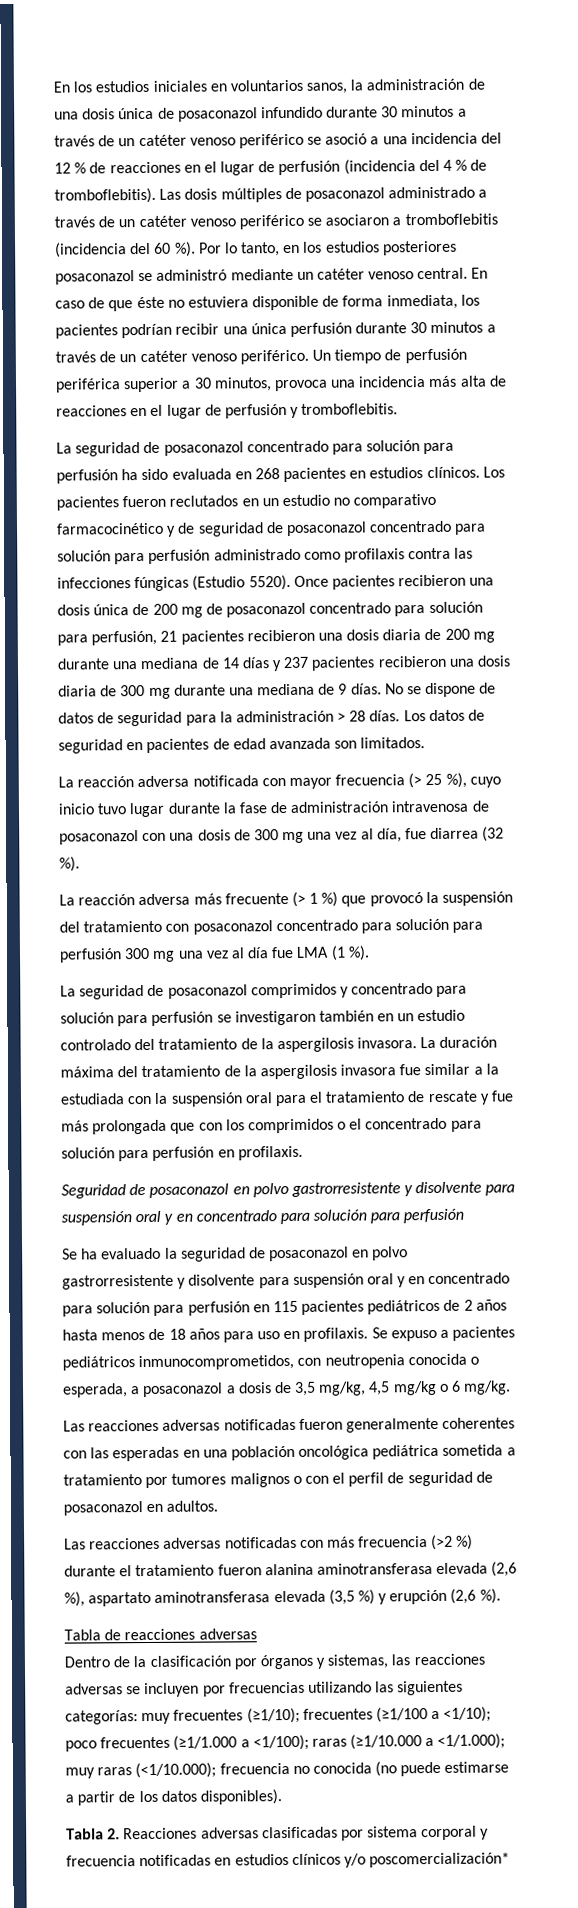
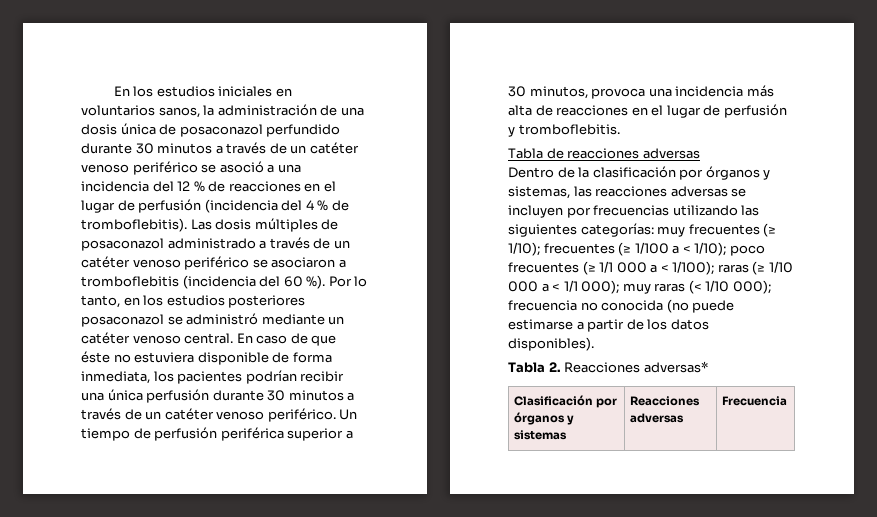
[260,106,323,119] infundido -> [266,124,341,137] perfundido
[56,440,455,457] [56,466,505,484] [56,493,437,511] [56,520,487,537] [57,547,474,565] [57,574,495,592] [57,601,483,618] [57,628,495,646] [57,655,511,672] [58,682,497,699] [58,709,486,727] [58,737,426,754] [58,772,501,789] [58,800,490,818] [59,826,505,845] [59,856,80,872] [59,891,514,907] [59,918,484,935] [59,945,370,963] [60,982,468,1000] [60,1009,466,1027] [60,1036,498,1053] [60,1063,499,1080] [60,1090,515,1107] [61,1117,482,1135] [61,1145,303,1162] [61,1181,516,1199] [61,1208,465,1226] [62,1246,409,1262] [62,1272,511,1290] [62,1299,507,1317] [62,1326,516,1343] [62,1353,479,1371] [62,1380,512,1398] [63,1417,516,1433] [63,1444,516,1462] [63,1471,493,1489] [63,1500,219,1516] [64,1534,474,1551] [64,1561,518,1577] [64,1588,501,1607] // La seguridad de posaconazol concentrado para solución para perfusión ha sido evaluada en 268 pacientes en estudios clínicos. Los pacientes fueron reclutados en un estudio no comparativo farmacocinético y de seguridad de posaconazol concentrado para solución para perfusión administrado como profilaxis contra las infecciones fúngicas (Estudio 5520). Once pacientes recibieron una dosis única de 200 mg de posaconazol concentrado para solución para perfusión, 21 pacientes recibieron una dosis diaria de 200 mg durante una mediana de 14 días y 237 pacientes recibieron una dosis diaria de 300 mg durante una mediana de 9 días. No se dispone de datos de seguridad para la administración ˃ 28 días. Los datos de seguridad en pacientes de edad avanzada son limitados. // La reacción adversa notificada con mayor frecuencia (˃ 25 %), cuyo inicio tuvo lugar durante la fase de administración intravenosa de posaconazol con una dosis de 300 mg una vez al día, fue diarrea (32 %). // La reacción adversa más frecuente (˃ 1 %) que provocó la suspensión del tratamiento con posaconazol concentrado para solución para perfusión 300 mg una vez al día fue LMA (1 %). // La seguridad de posaconazol comprimidos y concentrado para solución para perfusión se investigaron también en un estudio controlado del tratamiento de la aspergilosis invasora. La duración máxima del tratamiento de la aspergilosis invasora fue similar a la estudiada con la suspensión oral para el tratamiento de rescate y fue más prolongada que con los comprimidos o el concentrado para solución para perfusión en profilaxis. // Seguridad de posaconazol en polvo gastrorresistente y disolvente para suspensión oral y en concentrado para solución para perfusión // Se ha evaluado la seguridad de posaconazol en polvo gastrorresistente y disolvente para suspensión oral y en concentrado para solución para perfusión en 115 pacientes pediátricos de 2 años hasta menos de 18 años para uso en profilaxis. Se expuso a pacientes pediátricos inmunocomprometidos, con neutropenia conocida o esperada, a posaconazol a dosis de 3,5 mg/kg, 4,5 mg/kg o 6 mg/kg. // Las reacciones adversas notificadas fueron generalmente coherentes con las esperadas en una población oncológica pediátrica sometida a tratamiento por tumores malignos o con el perfil de seguridad de posaconazol en adultos. // Las reacciones adversas notificadas con más frecuencia (>2 %) durante el tratamiento fueron alanina aminotransferasa elevada (2,6 %), aspartato aminotransferasa elevada (3,5 %) y erupción (2,6 %). -> (620, 129) none
[246,1706,492,1724] [65,1733,506,1752] [65,1762,217,1779] (≥1/10); frecuentes (≥1/100 a <1/10); poco frecuentes (≥1/1.000 a <1/100); raras (≥1/10.000 a <1/1.000); muy raras (<1/10.000); -> [763,223,777,237] [508,242,765,256] [508,261,793,275] [508,280,771,294] (≥ 1/10); frecuentes (≥ 1/100 a < 1/10); poco frecuentes (≥ 1/1 000 a < 1/100); raras (≥ 1/10 000 a < 1/1 000); muy raras (< 1/10 000);
[200,1825,490,1841] [66,1852,511,1868] adversas clasificadas por sistema corporal y frecuencia notificadas en estudios clínicos y/o poscomercialización* -> [643,361,708,373] [513,395,617,408] [513,412,574,425] [513,430,567,440] [629,396,700,406] [629,413,684,423] [721,396,787,406] adversas* // Clasificación por órganos y sistemas | Reacciones adversas | Frecuencia

